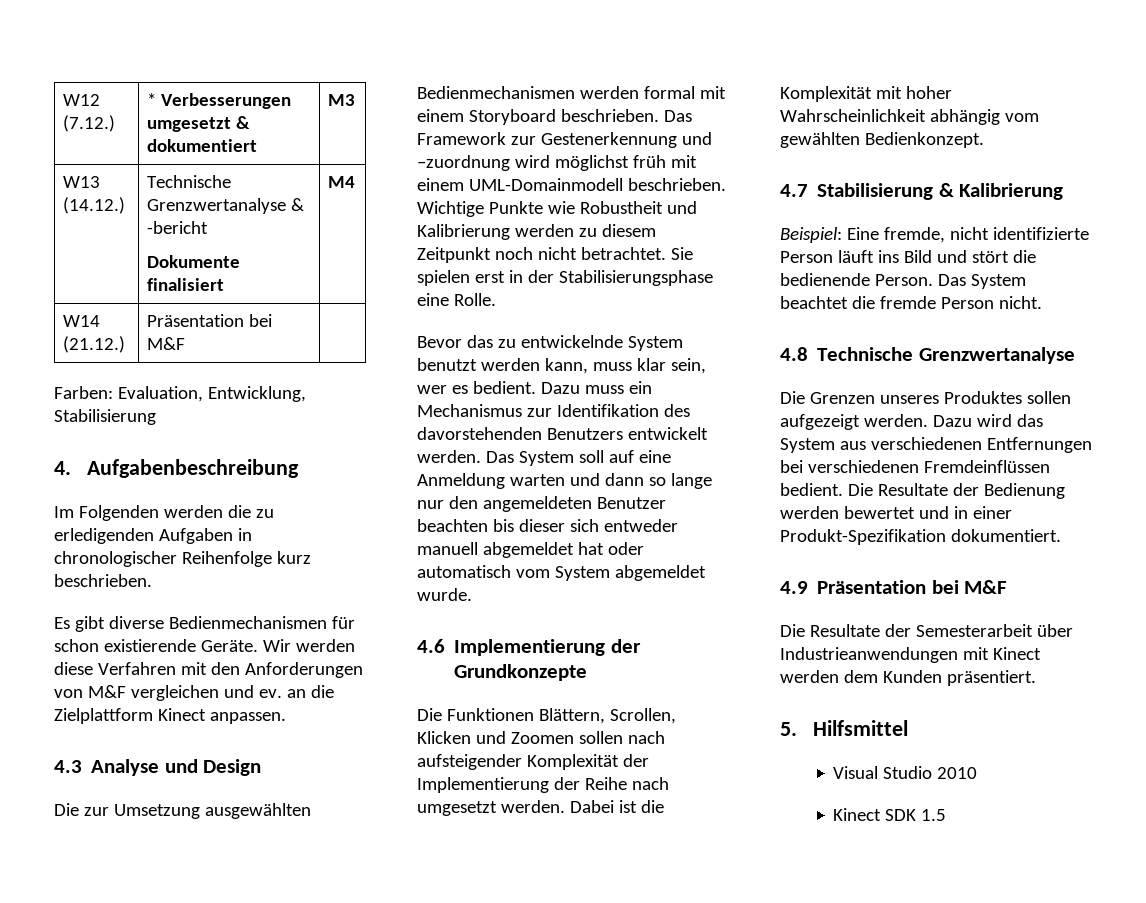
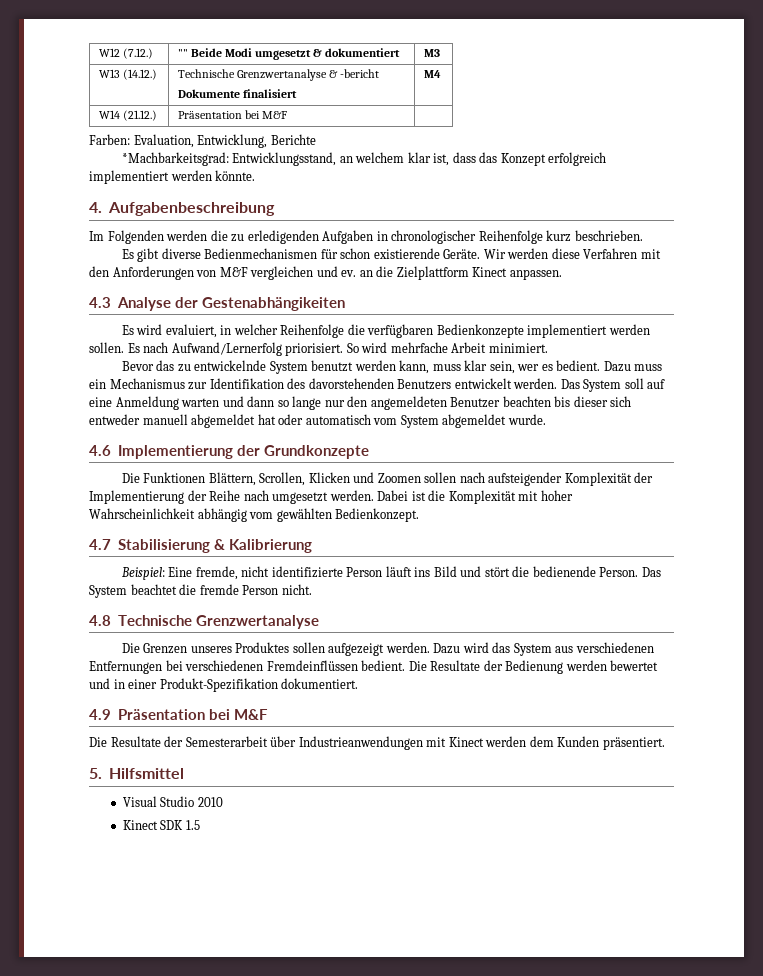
[146,93,291,109] * Verbesserungen -> [177,48,252,57] "" Beide Modi
[54,409,156,425] Stabilisierung -> [270,134,316,145] [121,152,607,166] [89,170,256,184] Berichte // *Machbarkeitsgrad: Entwicklungsstand, an welchem klar ist, dass das Konzept erfolgreich implementiert werden könnte.
[164,759,262,776] [54,803,311,819] [417,86,726,99] [417,109,692,125] [417,132,712,148] [417,155,697,171] [417,178,726,191] [417,201,697,217] [417,224,656,240] [417,247,693,263] [417,270,713,286] [417,293,496,306] und Design // Die zur Umsetzung ausgewählten Bedienmechanismen werden formal mit einem Storyboard beschrieben. Das Framework zur Gestenerkennung und –zuordnung wird möglichst früh mit einem UML-Domainmodell beschrieben. Wichtige Punkte wie Robustheit und Kalibrierung werden zu diesem Zeitpunkt noch nicht betrachtet. Sie spielen erst in der Stabilisierungsphase eine Rolle. -> [174,297,345,311] [121,324,650,338] [89,342,548,356] der Gestenabhängikeiten // Es wird evaluiert, in welcher Reihenfolge die verfügbaren Bedienkonzepte implementiert werden sollen. Es nach Aufwand/Lernerfolg priorisiert. So wird mehrfache Arbeit minimiert.

